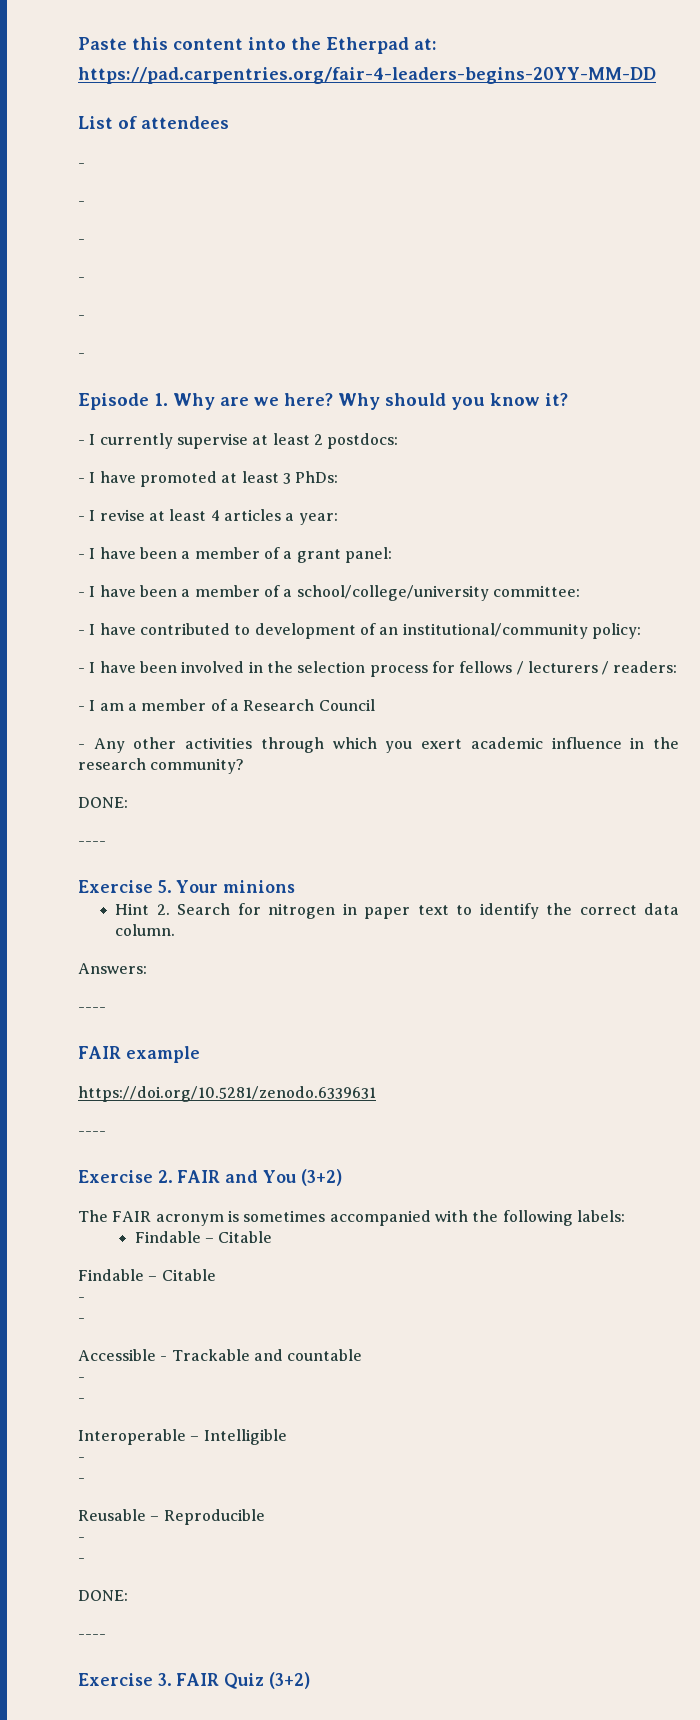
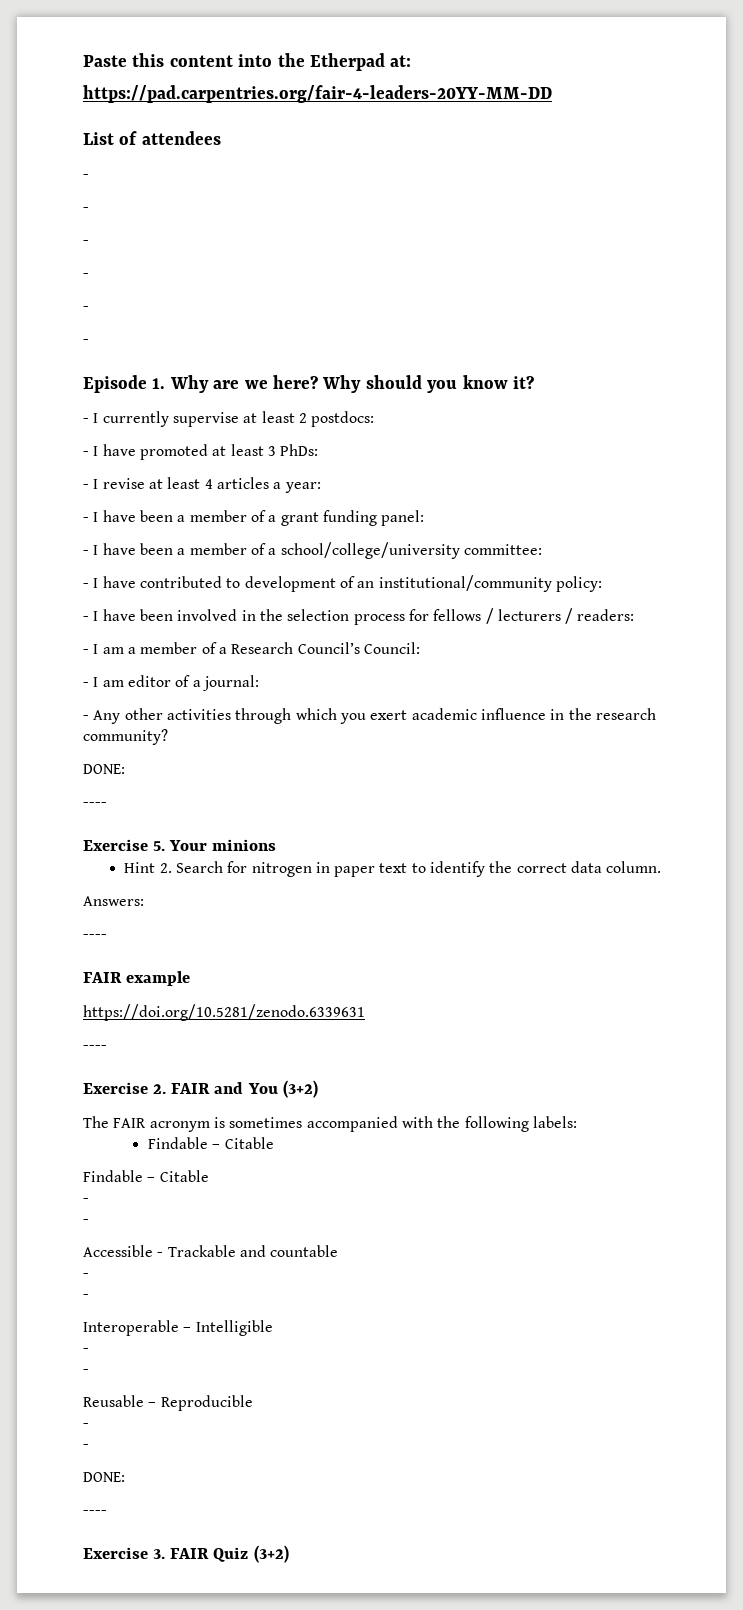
[78,67,656,84] https://pad.carpentries.org/fair-4-leaders-begins-20YY-MM-DD -> [83,85,552,103] https://pad.carpentries.org/fair-4-leaders-20YY-MM-DD
(341, 556) none -> [322,510,377,526] funding
[318,699,375,711] Council -> [297,642,420,654] [83,675,259,691] Council’s Council: // - I am editor of a journal:

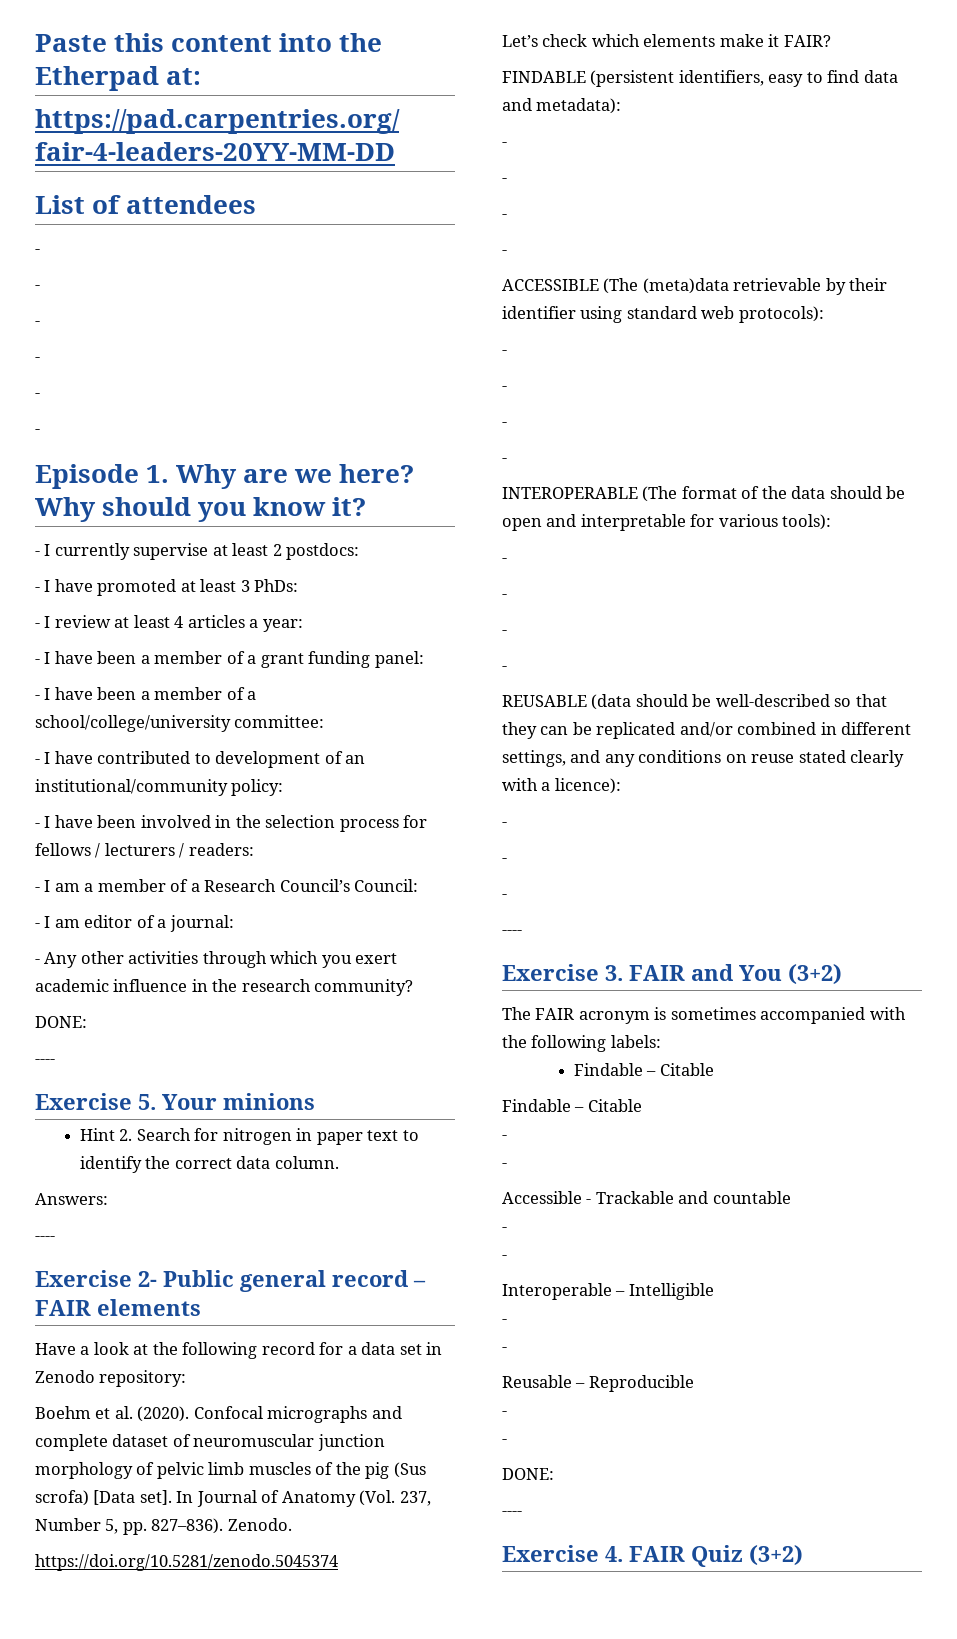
[102,478,145,489] revise -> [54,615,111,628] review
[83,971,191,986] [83,1004,365,1021] [83,1045,107,1050] [83,1082,167,1094] FAIR example // https://doi.org/10.5281/zenodo.6339631 // ---- // Exercise 2. -> [35,1270,426,1292] [35,1299,201,1316] [35,1342,443,1359] [35,1370,187,1387] [35,1406,402,1423] [35,1434,385,1451] [35,1462,426,1479] [35,1490,431,1507] [35,1518,292,1535] [35,1554,338,1571] [502,34,831,47] [502,70,898,87] [502,98,622,114] [502,142,507,147] [502,178,507,183] [502,214,507,219] [502,250,507,255] [502,278,888,295] [502,306,824,323] [502,350,507,355] [502,386,507,391] [502,422,507,427] [502,458,507,463] [502,486,906,502] [502,514,832,531] [502,558,507,563] [502,594,507,599] [502,630,507,635] [502,666,507,671] [502,694,887,710] [502,722,912,739] [502,750,905,767] [502,778,621,794] [502,822,507,827] [502,858,507,863] [502,894,507,899] [502,930,522,935] [502,964,623,981] Exercise 2- Public general record – FAIR elements // Have a look at the following record for a data set in Zenodo repository: // Boehm et al. (2020). Confocal micrographs and complete dataset of neuromuscular junction morphology of pelvic limb muscles of the pig (Sus scrofa) [Data set]. In Journal of Anatomy (Vol. 237, Number 5, pp. 827–836). Zenodo. // https://doi.org/10.5281/zenodo.5045374 // Let’s check which elements make it FAIR? // FINDABLE (persistent identifiers, easy to find data and metadata): // - // - // - // - // ACCESSIBLE (The (meta)data retrievable by their identifier using standard web protocols): // - // - // - // - // INTEROPERABLE (The format of the data should be open and interpretable for various tools): // - // - // - // - // REUSABLE (data should be well-described so that they can be replicated and/or combined in different settings, and any conditions on reuse stated clearly with a licence): // - // - // - // ---- // Exercise 3.
[153,1549,166,1559] 3. -> [605,1546,623,1562] 4.

